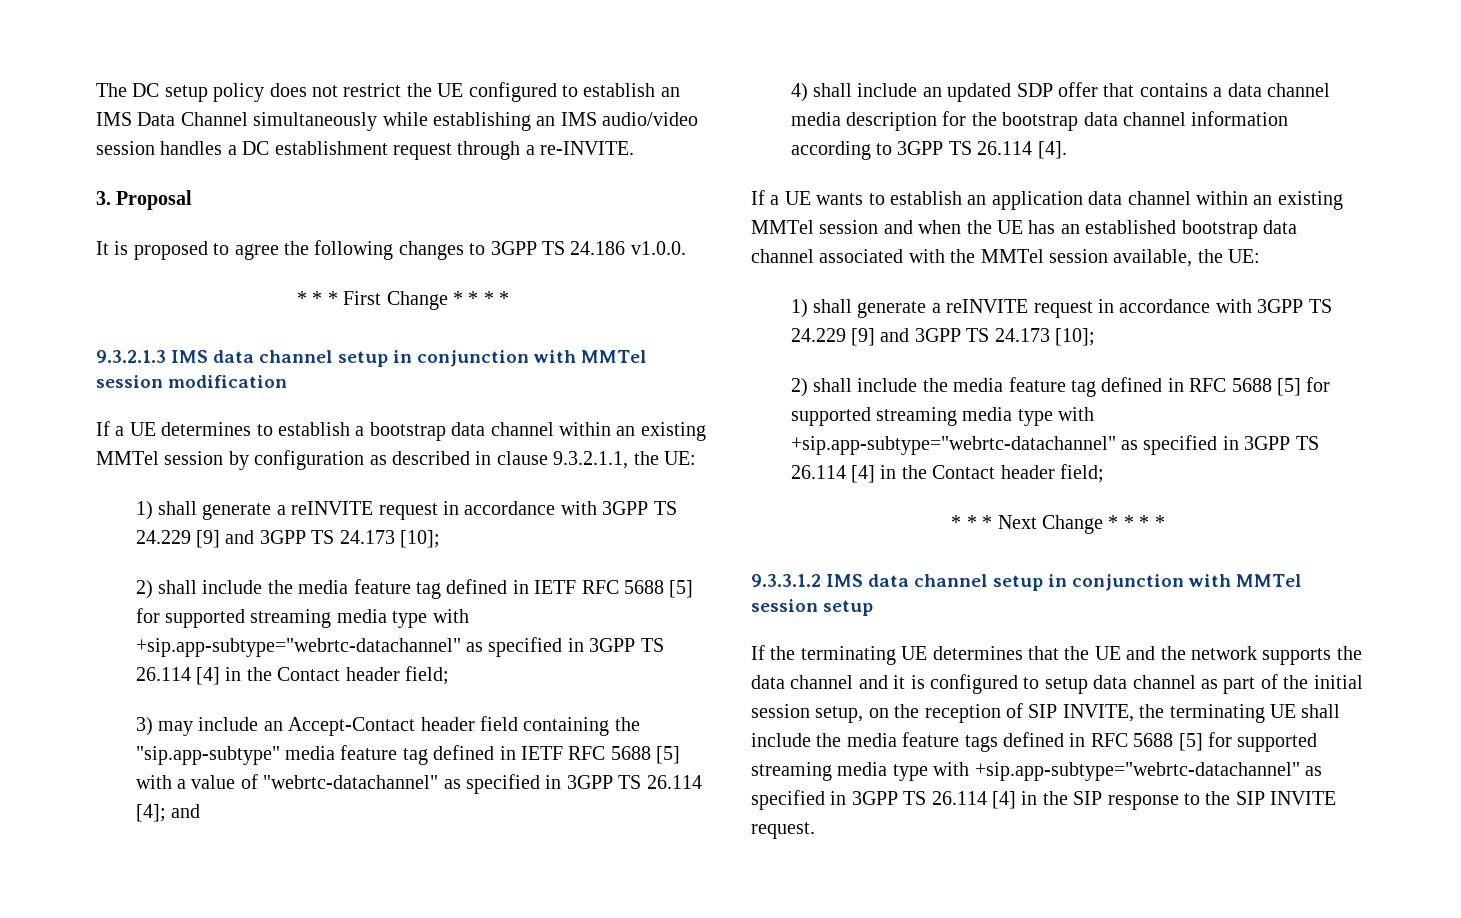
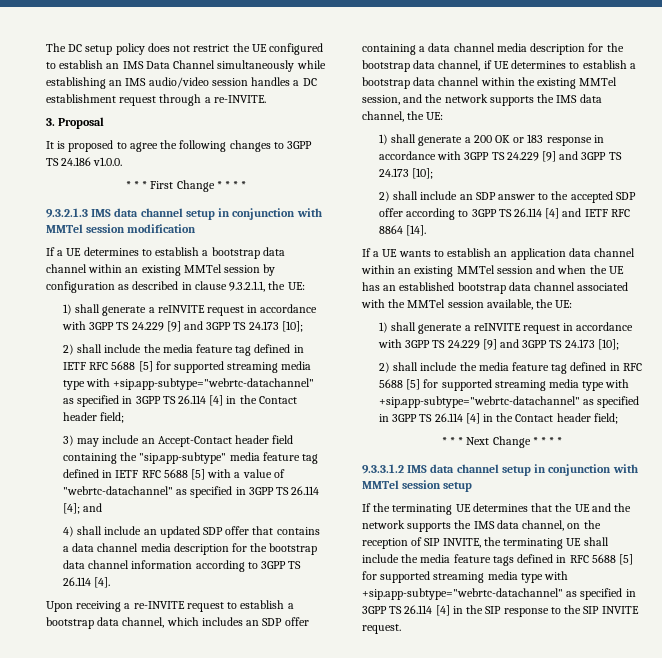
(1067, 150) none -> [46,600,294,612] [46,617,309,629] [362,43,624,55] [362,60,636,72] [362,77,618,89] [362,94,602,106] [362,111,444,122] [378,134,604,146] [378,151,622,162] [378,168,434,179] [378,191,636,203] [378,208,630,220] [378,225,427,236] // Upon receiving a re-INVITE request to establish a bootstrap data channel, which includes an SDP offer containing a data channel media description for the bootstrap data channel, if UE determines to establish a bootstrap data channel within the existing MMTel session, and the network supports the IMS data channel, the UE: // 1) shall generate a 200 OK or 183 response in accordance with 3GPP TS 24.229 [9] and 3GPP TS 24.173 [10]; // 2) shall include an SDP answer to the accepted SDP offer according to 3GPP TS 26.114 [4] and IETF RFC 8864 [14].
[751,674,1363,694] [751,704,864,723] data channel and it is configured to setup data channel as part of the initial session setup, -> [473,520,565,531] IMS data channel,

